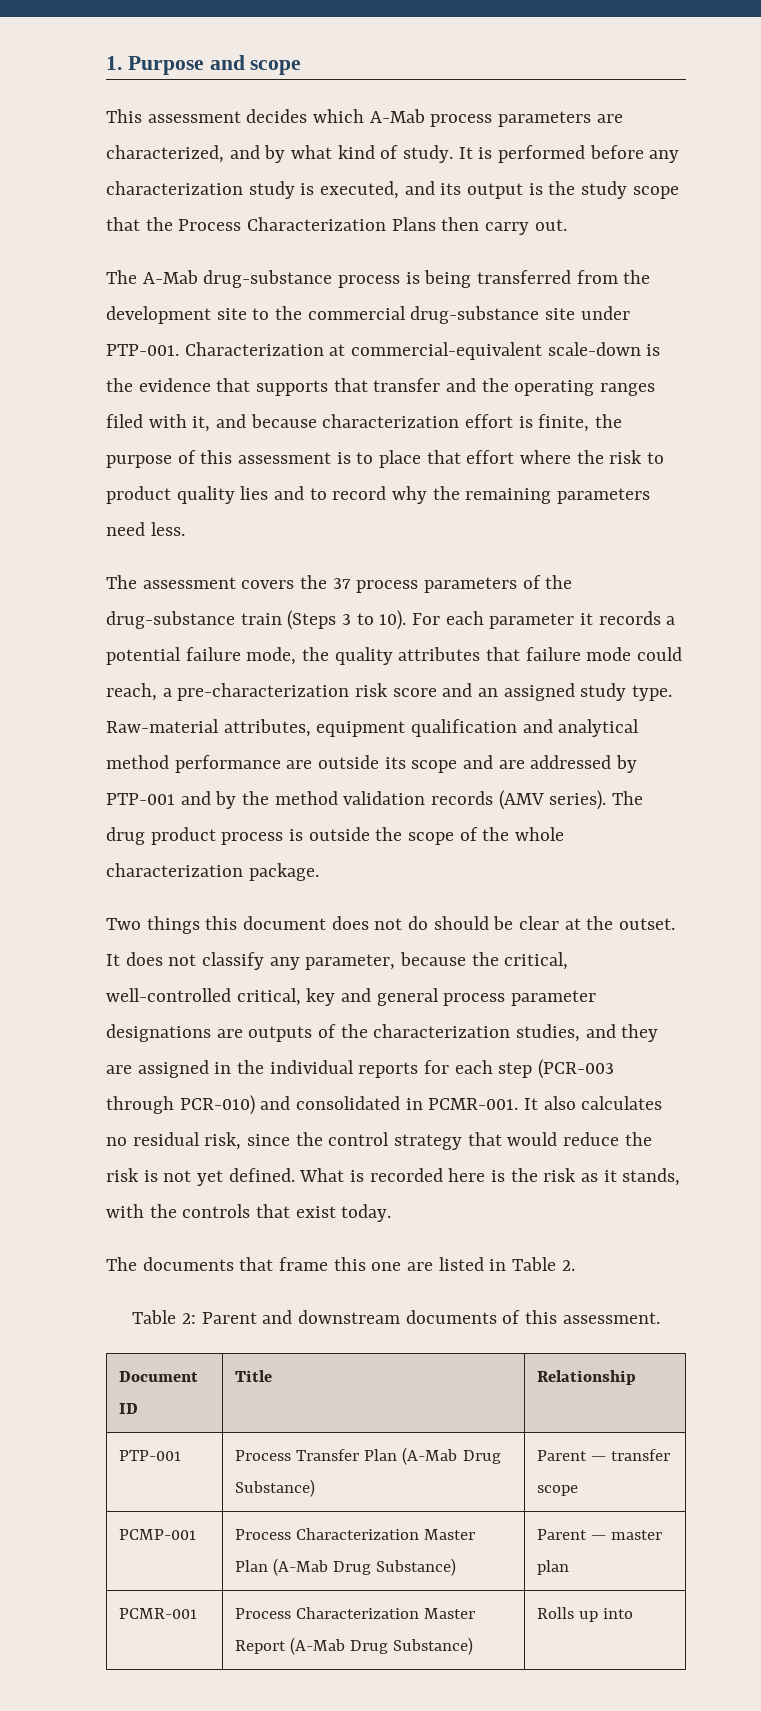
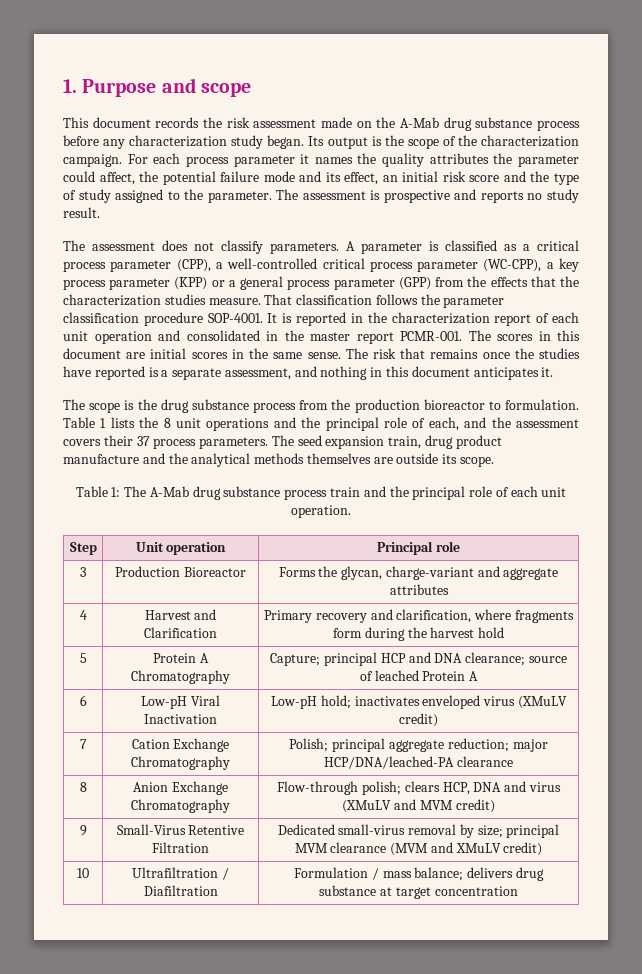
[147,109,623,127] [106,145,680,163] [106,181,679,199] [106,217,567,235] [106,270,651,288] [106,306,630,324] [106,342,661,360] [106,378,656,396] [106,414,623,432] [106,450,665,468] [106,486,651,504] [106,522,185,536] [106,575,573,593] [106,610,676,630] [106,647,683,665] [106,683,673,701] [106,719,640,737] [106,755,638,773] [106,790,644,810] [106,827,565,845] [106,863,319,881] [106,916,676,934] [106,952,569,970] [106,988,597,1006] [106,1024,659,1042] [106,1059,615,1079] [106,1095,663,1115] [106,1132,652,1150] [106,1168,681,1186] [106,1204,392,1222] [106,1257,575,1271] [132,1310,660,1324] [118,1371,198,1382] [118,1403,138,1414] [234,1370,272,1382] [536,1370,636,1385] [118,1450,181,1461] [234,1447,501,1465] [234,1479,315,1497] [536,1449,671,1461] [536,1485,578,1496] [118,1529,196,1540] [234,1528,476,1540] [234,1558,457,1576] [536,1529,663,1540] [536,1560,569,1575] [118,1608,197,1619] [234,1607,476,1619] [234,1637,474,1655] [536,1607,634,1622] assessment decides which A-Mab process parameters are characterized, and by what kind of study. It is performed before any characterization study is executed, and its output is the study scope that the Process Characterization Plans then carry out. // The A-Mab drug-substance process is being transferred from the development site to the commercial drug-substance site under PTP-001. Characterization at commercial-equivalent scale-down is the evidence that supports that transfer and the operating ranges filed with it, and because characterization effort is finite, the purpose of this assessment is to place that effort where the risk to product quality lies and to record why the remaining parameters need less. // The assessment covers the 37 process parameters of the drug-substance train (Steps 3 to 10). For each parameter it records a potential failure mode, the quality attributes that failure mode could reach, a pre-characterization risk score and an assigned study type. Raw-material attributes, equipment qualification and analytical method performance are outside its scope and are addressed by PTP-001 and by the method validation records (AMV series). The drug product process is outside the scope of the whole characterization package. // Two things this document does not do should be clear at the outset. It does not classify any parameter, because the critical, well-controlled critical, key and general process parameter designations are outputs of the characterization studies, and they are assigned in the individual reports for each step (PCR-003 through PCR-010) and consolidated in PCMR-001. It also calculates no residual risk, since the control strategy that would reduce the risk is not yet defined. What is recorded here is the risk as it stands, with the controls that exist today. // The documents that frame this one are listed in Table 2. // Table 2: Parent and downstream documents of this assessment. // Document ID | Title | Relationship // PTP-001 | Process Transfer Plan (A-Mab Drug Substance) | Parent — transfer scope // PCMP-001 | Process Characterization Master Plan (A-Mab Drug Substance) | Parent — master plan // PCMR-001 | Process Characterization Master Report (A-Mab Drug Substance) | Rolls up into -> [92,117,580,131] [63,135,579,149] [63,153,579,167] [63,171,579,185] [63,189,580,203] [63,207,100,218] [63,240,579,254] [63,258,579,272] [63,276,579,290] [63,294,505,308] [63,312,579,326] [63,330,580,344] [63,348,580,359] [63,366,554,380] [63,399,579,413] [63,417,579,431] [63,435,502,449] [63,453,495,467] [75,486,567,500] [291,505,351,518] [69,542,97,555] [135,542,227,555] [377,541,460,555] [80,567,86,577] [115,566,246,577] [278,566,559,580] [389,584,449,595] [79,610,87,620] [144,609,217,620] [144,627,217,638] [264,609,574,623] [332,627,505,641] [79,653,87,663] [153,653,209,663] [131,670,230,684] [270,652,567,666] [359,670,479,681] [79,695,87,706] [141,695,220,709] [144,714,217,724] [271,695,567,709] [399,713,438,727] [79,739,87,749] [131,738,230,752] [131,756,230,770] [289,738,548,752] [324,756,513,769] [79,782,87,792] [133,781,228,795] [131,799,230,813] [277,781,561,795] [342,799,495,813] [79,825,87,836] [116,824,245,835] [152,842,209,853] [277,824,560,838] [294,842,543,856] [77,868,89,878] [132,867,229,880] [143,885,218,896] [294,867,544,881] [319,885,518,899] document records the risk assessment made on the A-Mab drug substance process before any characterization study began. Its output is the scope of the characterization campaign. For each process parameter it names the quality attributes the parameter could affect, the potential failure mode and its effect, an initial risk score and the type of study assigned to the parameter. The assessment is prospective and reports no study result. // The assessment does not classify parameters. A parameter is classified as a critical process parameter (CPP), a well-controlled critical process parameter (WC-CPP), a key process parameter (KPP) or a general process parameter (GPP) from the effects that the characterization studies measure. That classification follows the parameter classification procedure SOP-4001. It is reported in the characterization report of each unit operation and consolidated in the master report PCMR-001. The scores in this document are initial scores in the same sense. The risk that remains once the studies have reported is a separate assessment, and nothing in this document anticipates it. // The scope is the drug substance process from the production bioreactor to formulation. Table 1 lists the 8 unit operations and the principal role of each, and the assessment covers their 37 process parameters. The seed expansion train, drug product manufacture and the analytical methods themselves are outside its scope. // Table 1: The A-Mab drug substance process train and the principal role of each unit operation. // Step | Unit operation | Principal role // 3 | Production Bioreactor | Forms the glycan, charge-variant and aggregate attributes // 4 | Harvest and Clarification | Primary recovery and clarification, where fragments form during the harvest hold // 5 | Protein A Chromatography | Capture; principal HCP and DNA clearance; source of leached Protein A // 6 | Low-pH Viral Inactivation | Low-pH hold; inactivates enveloped virus (XMuLV credit) // 7 | Cation Exchange Chromatography | Polish; principal aggregate reduction; major HCP/DNA/leached-PA clearance // 8 | Anion Exchange Chromatography | Flow-through polish; clears HCP, DNA and virus (XMuLV and MVM credit) // 9 | Small-Virus Retentive Filtration | Dedicated small-virus removal by size; principal MVM clearance (MVM and XMuLV credit) // 10 | Ultrafiltration / Diafiltration | Formulation / mass balance; delivers drug substance at target concentration

